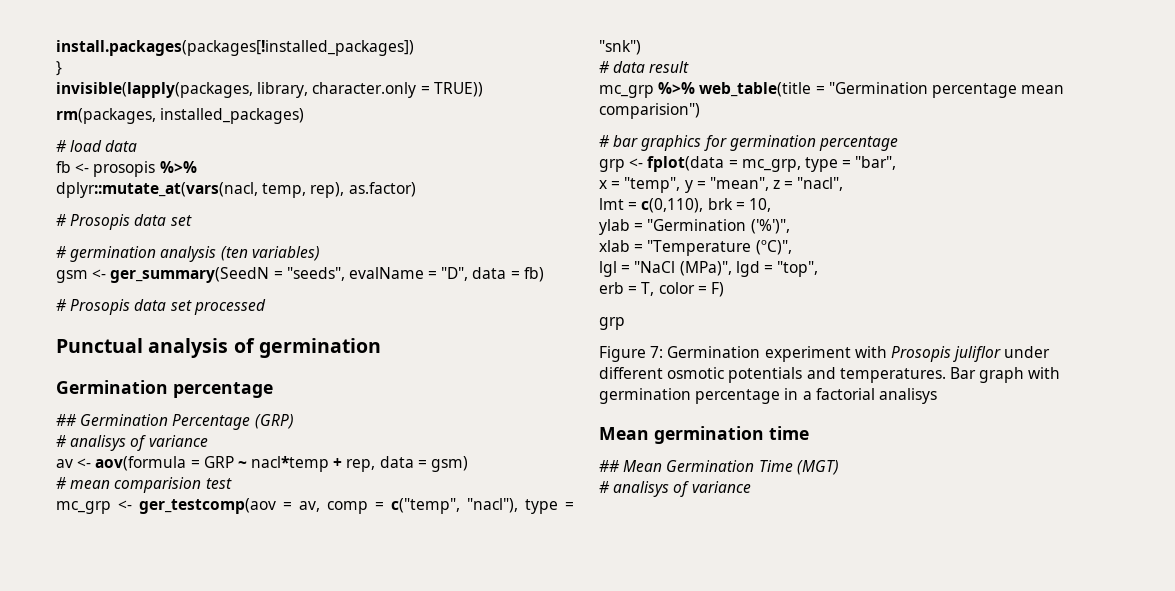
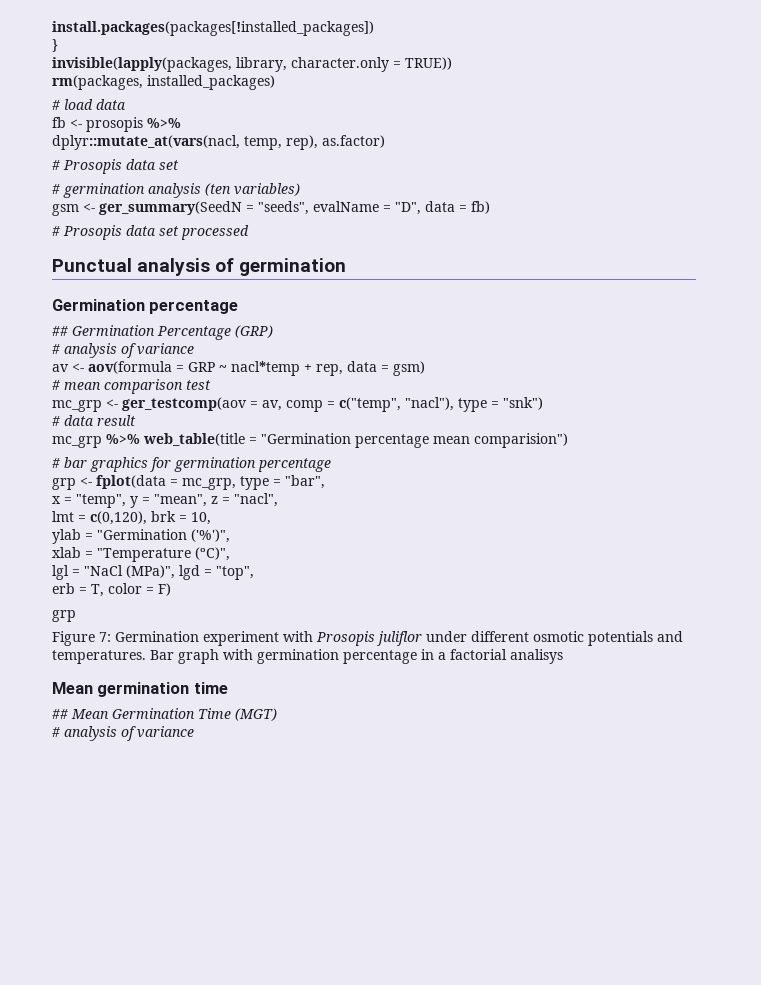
[70,435,127,451] analisys -> [64,343,117,358] analysis
[114,477,202,493] comparision -> [104,379,183,394] comparison
[641,198,704,213] c(0,110), -> [90,511,147,525] c(0,120),
[613,481,670,497] analisys -> [64,726,117,741] analysis

